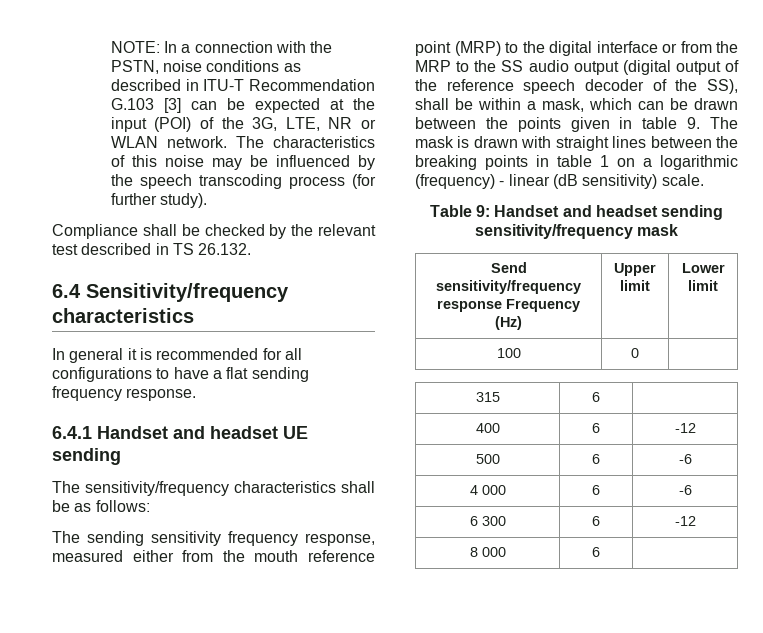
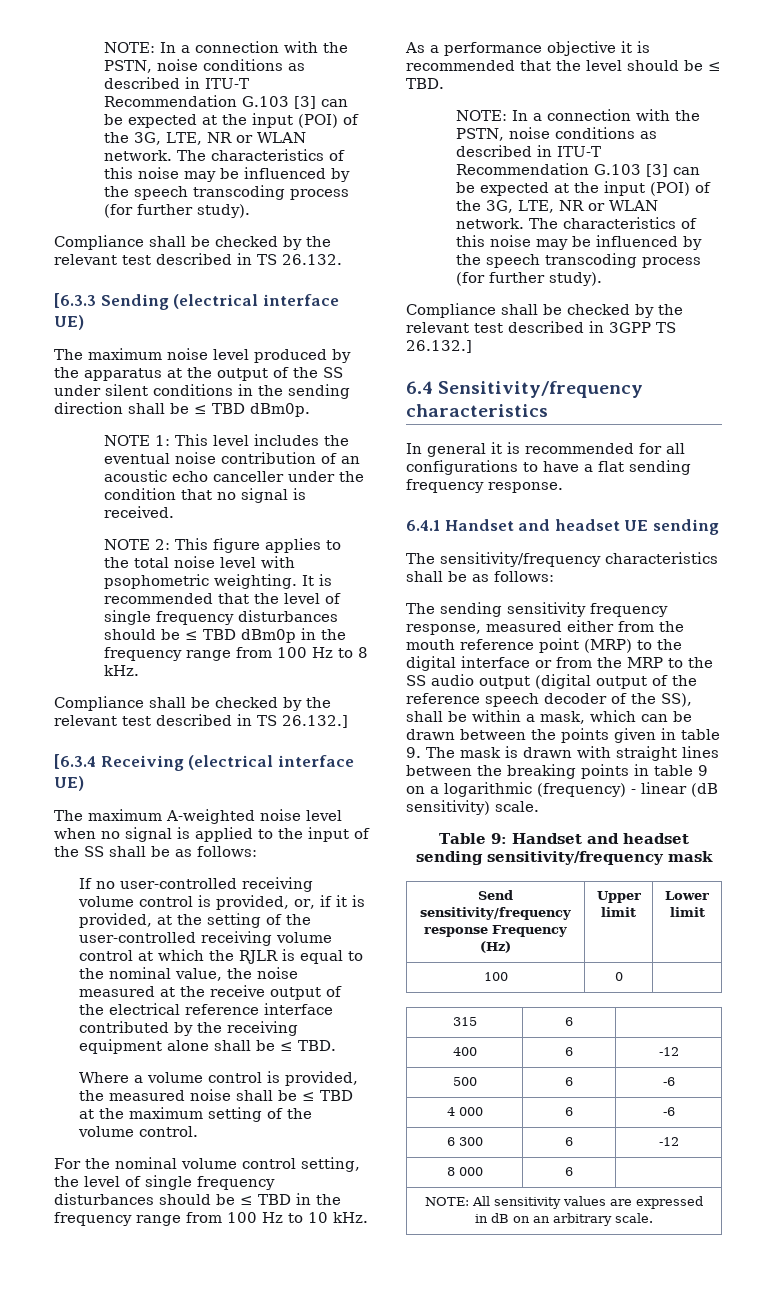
(252, 249) none -> [54,293,339,310] [54,315,84,330] [54,348,351,363] [54,367,343,381] [54,384,350,399] [54,402,310,417] [104,434,350,446] [104,452,361,464] [104,470,365,482] [104,488,307,503] [104,506,175,518] [104,538,342,553] [104,556,296,568] [104,574,333,589] [104,593,342,604] [104,610,339,625] [104,628,347,643] [104,647,369,661] [104,665,140,676] [54,696,331,711] [54,714,348,728] [54,754,354,771] [54,776,84,791] [54,809,342,824] [54,827,370,842] [54,846,257,857] [79,877,314,892] [78,895,366,910] [79,913,312,928] [79,931,333,946] [79,949,364,964] [79,967,299,981] [79,985,343,1000] [79,1003,334,1015] [79,1021,299,1036] [79,1039,337,1054] [79,1071,359,1086] [79,1089,354,1101] [79,1107,313,1122] [78,1126,199,1137] [54,1157,360,1172] [54,1175,275,1190] [54,1193,341,1205] [54,1212,368,1226] [405,41,650,56] [406,60,721,71] [406,78,444,89] [456,109,701,121] [456,127,658,141] [456,145,602,157] [456,163,701,177] [456,181,712,196] [456,200,659,213] [456,217,698,229] [456,235,703,250] [456,253,702,268] [456,272,603,286] [406,303,683,318] [406,321,676,333] [406,340,472,353] // [6.3.3 Sending (electrical interface UE) // The maximum noise level produced by the apparatus at the output of the SS under silent conditions in the sending direction shall be ≤ TBD dBm0p. // NOTE 1: This level includes the eventual noise contribution of an acoustic echo canceller under the condition that no signal is received. // NOTE 2: This figure applies to the total noise level with psophometric weighting. It is recommended that the level of single frequency disturbances should be ≤ TBD dBm0p in the frequency range from 100 Hz to 8 kHz. // Compliance shall be checked by the relevant test described in TS 26.132.] // [6.3.4 Receiving (electrical interface UE) // The maximum A-weighted noise level when no signal is applied to the input of the SS shall be as follows: // If no user-controlled receiving volume control is provided, or, if it is provided, at the setting of the user-controlled receiving volume control at which the RJLR is equal to the nominal value, the noise measured at the receive output of the electrical reference interface contributed by the receiving equipment alone shall be ≤ TBD. // Where a volume control is provided, the measured noise shall be ≤ TBD at the maximum setting of the volume control. // For the nominal volume control setting, the level of single frequency disturbances should be ≤ TBD in the frequency range from 100 Hz to 10 kHz. As a performance objective it is recommended that the level should be ≤ TBD. // NOTE: In a connection with the PSTN, noise conditions as described in ITU-T Recommendation G.103 [3] can be expected at the input (POI) of the 3G, LTE, NR or WLAN network. The characteristics of this noise may be influenced by the speech transcoding process (for further study). // Compliance shall be checked by the relevant test described in 3GPP TS 26.132.]
[600,155,609,167] 1 -> [698,765,708,776] 9
(600, 552) none -> [425,1196,703,1209] [475,1213,653,1226] // NOTE: All sensitivity values are expressed in dB on an arbitrary scale.

